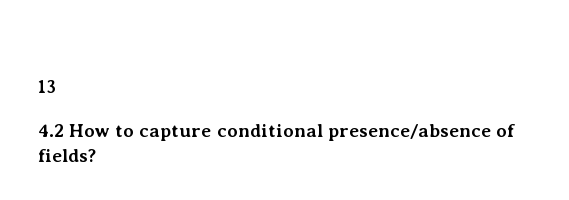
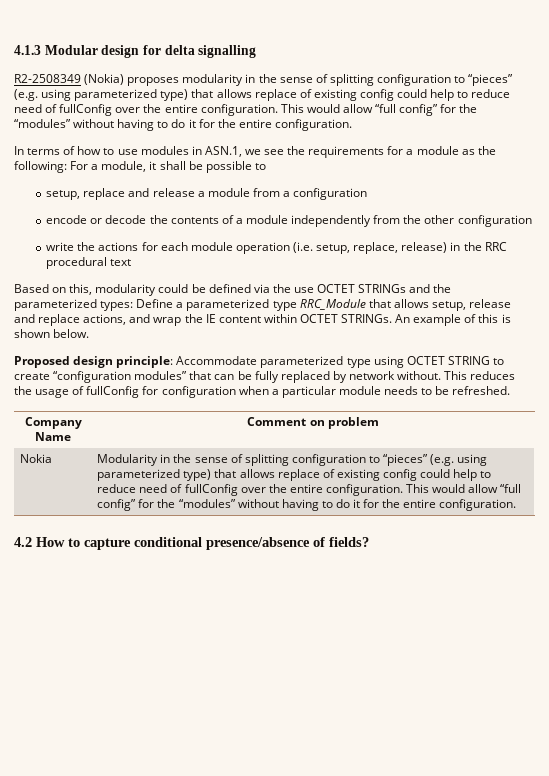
[38,80,56,93] 13 -> [14,45,257,58] [14,74,514,86] [14,89,511,101] [14,104,478,116] [14,119,352,131] [14,146,496,158] [14,161,266,173] [46,188,368,200] [46,215,532,227] [46,242,507,254] [46,257,132,269] [14,284,452,296] [14,299,512,311] [14,314,511,326] [14,329,90,338] [14,356,504,368] [14,371,516,383] [14,386,511,398] [24,417,82,429] [35,432,71,441] [247,417,379,429] [20,454,53,463] [97,454,488,466] [97,469,492,481] [97,484,522,496] [97,499,517,511] 4.1.3 Modular design for delta signalling // R2-2508349 (Nokia) proposes modularity in the sense of splitting configuration to “pieces” (e.g. using parameterized type) that allows replace of existing config could help to reduce need of fullConfig over the entire configuration. This would allow “full config” for the “modules” without having to do it for the entire configuration. // In terms of how to use modules in ASN.1, we see the requirements for a module as the following: For a module, it shall be possible to // setup, replace and release a module from a configuration // encode or decode the contents of a module independently from the other configuration // write the actions for each module operation (i.e. setup, replace, release) in the RRC procedural text // Based on this, modularity could be defined via the use OCTET STRINGs and the parameterized types: Define a parameterized type RRC_Module that allows setup, release and replace actions, and wrap the IE content within OCTET STRINGs. An example of this is shown below. // Proposed design principle: Accommodate parameterized type using OCTET STRING to create “configuration modules” that can be fully replaced by network without. This reduces the usage of fullConfig for configuration when a particular module needs to be refreshed. // Company Name | Comment on problem // Nokia | Modularity in the sense of splitting configuration to “pieces” (e.g. using parameterized type) that allows replace of existing config could help to reduce need of fullConfig over the entire configuration. This would allow “full config” for the “modules” without having to do it for the entire configuration.

